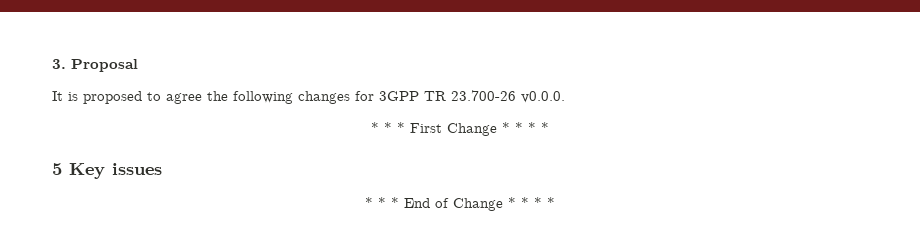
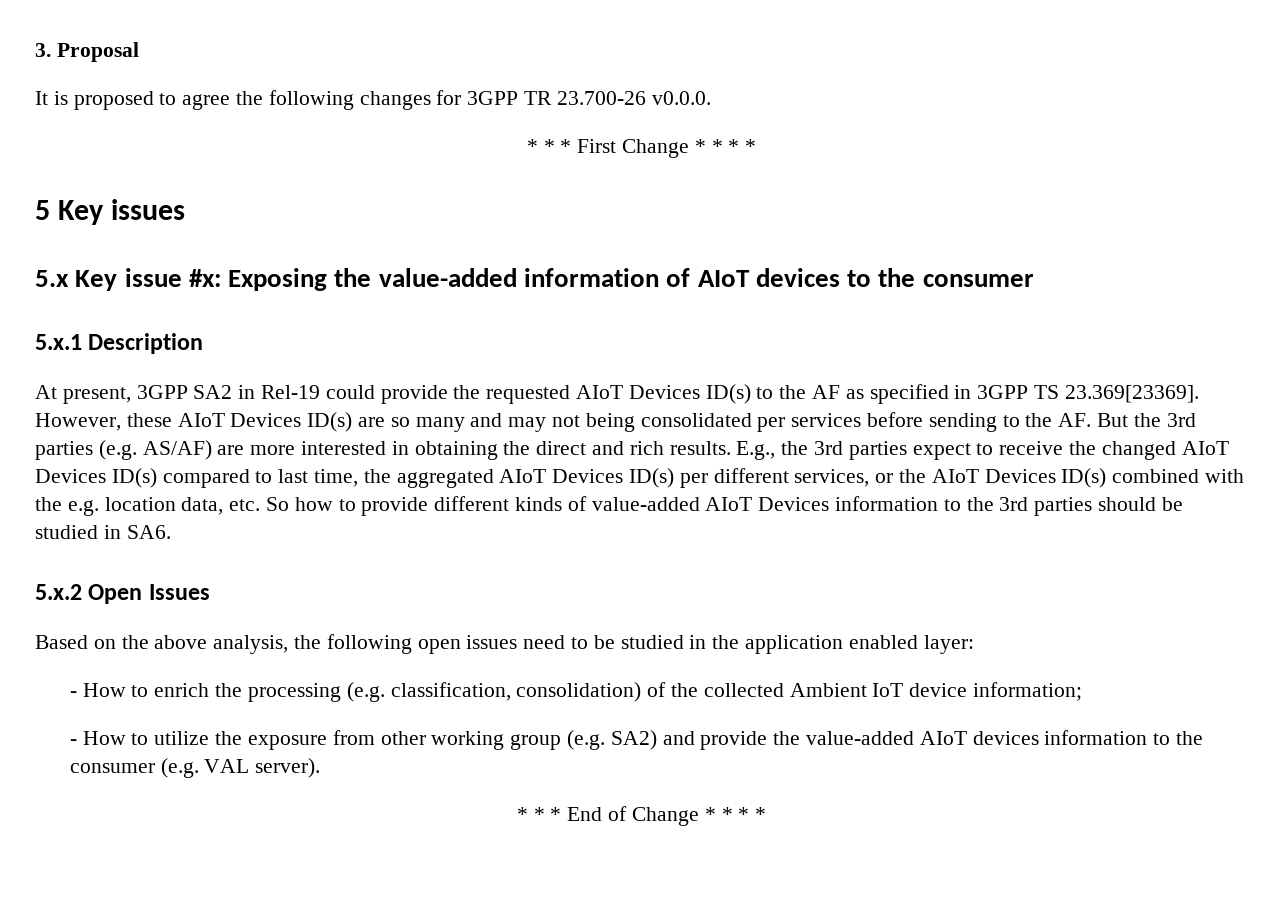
(162, 169) none -> [35,268,1034,291] [35,333,204,354] [35,384,1199,404] [35,412,1196,432] [35,440,1229,460] [35,468,1245,488] [35,496,1183,516] [35,525,171,539] [35,584,210,604] [35,634,974,654] [69,682,1082,702] [69,730,1203,750] [69,758,321,778] // 5.x Key issue #x: Exposing the value-added information of AIoT devices to the consumer // 5.x.1 Description // At present, 3GPP SA2 in Rel-19 could provide the requested AIoT Devices ID(s) to the AF as specified in 3GPP TS 23.369[23369]. However, these AIoT Devices ID(s) are so many and may not being consolidated per services before sending to the AF. But the 3rd parties (e.g. AS/AF) are more interested in obtaining the direct and rich results. E.g., the 3rd parties expect to receive the changed AIoT Devices ID(s) compared to last time, the aggregated AIoT Devices ID(s) per different services, or the AIoT Devices ID(s) combined with the e.g. location data, etc. So how to provide different kinds of value-added AIoT Devices information to the 3rd parties should be studied in SA6. // 5.x.2 Open Issues // Based on the above analysis, the following open issues need to be studied in the application enabled layer: // - How to enrich the processing (e.g. classification, consolidation) of the collected Ambient IoT device information; // - How to utilize the exposure from other working group (e.g. SA2) and provide the value-added AIoT devices information to the consumer (e.g. VAL server).

